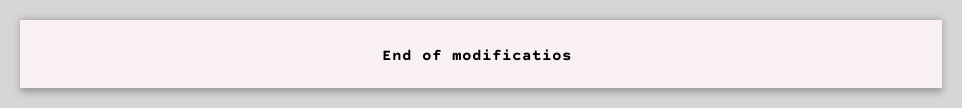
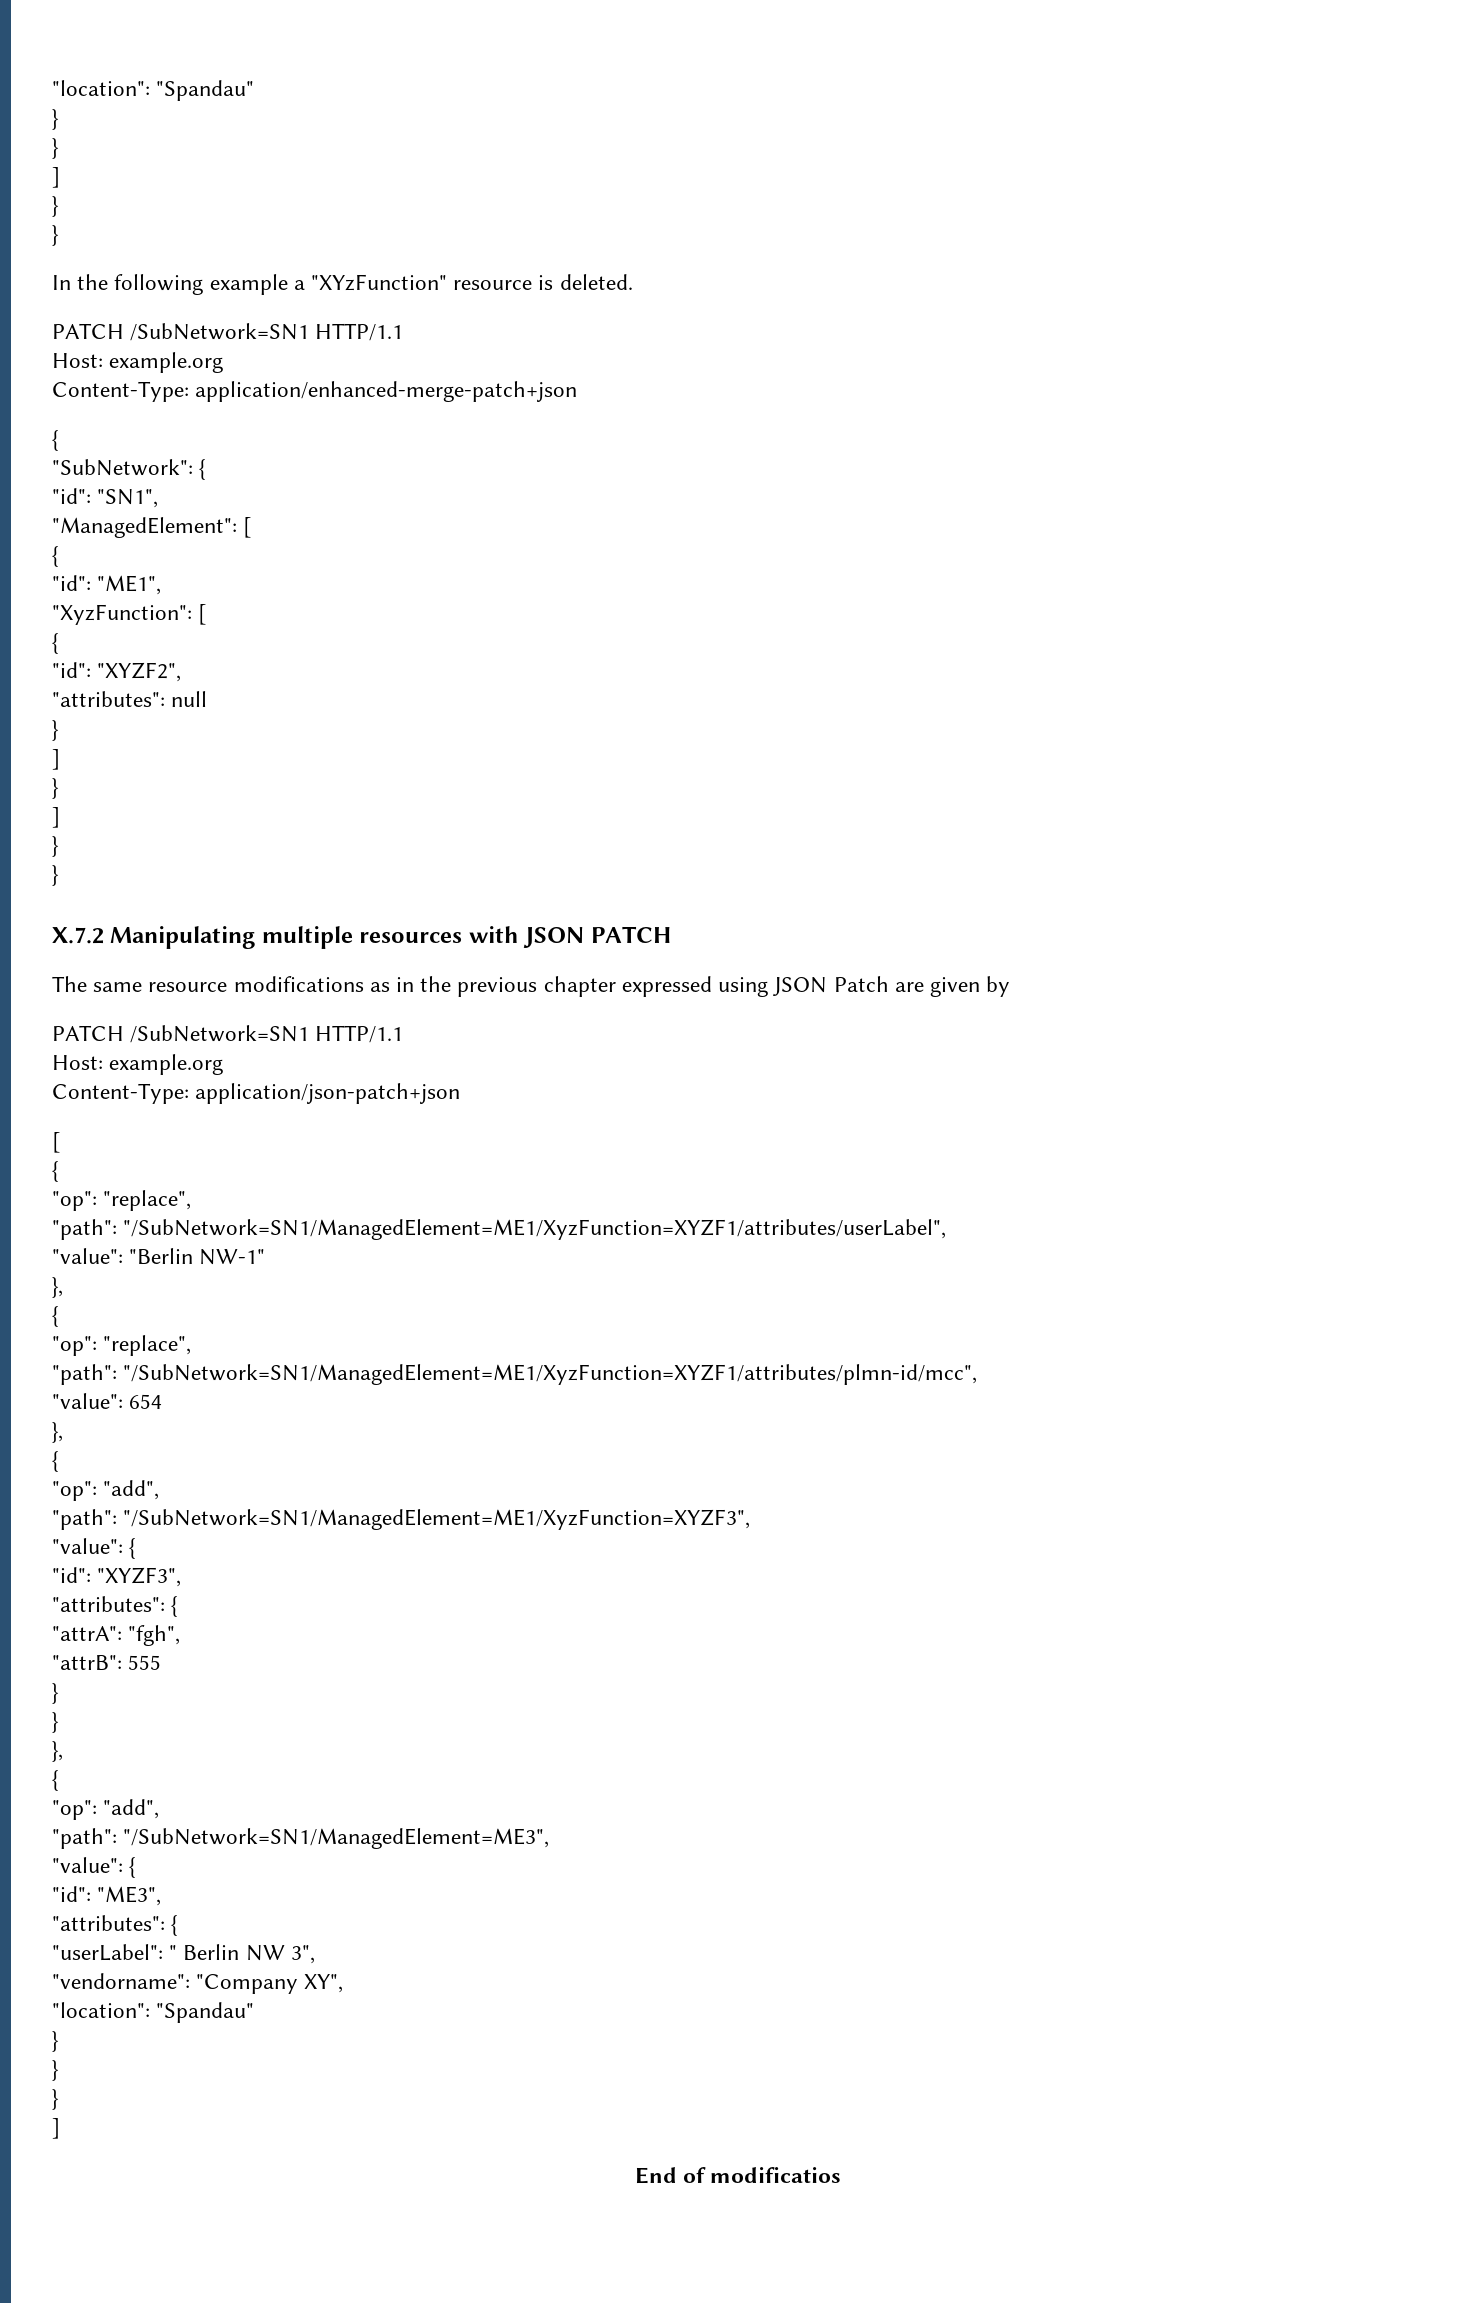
(381, 55) none -> [52,80,255,101] [52,109,59,130] [52,138,59,159] [52,167,60,188] [52,196,59,217] [52,225,59,246] [52,274,633,295] [52,323,404,341] [52,352,224,373] [52,381,578,402] [52,430,59,451] [52,459,207,480] [52,488,159,508] [52,517,252,538] [52,546,59,567] [52,575,162,595] [52,604,207,625] [52,633,59,654] [52,662,182,682] [52,691,208,707] [52,720,59,741] [52,749,60,770] [52,778,59,799] [52,807,60,828] [52,836,59,857] [52,865,59,886] [52,926,671,949] [52,976,1011,997] [52,1025,404,1043] [52,1054,224,1075] [52,1083,461,1104] [52,1132,60,1153] [52,1161,59,1182] [52,1190,192,1211] [52,1219,947,1240] [52,1248,266,1265] [52,1277,63,1298] [52,1306,59,1327] [52,1335,192,1356] [52,1364,978,1385] [52,1393,163,1409] [52,1422,63,1443] [52,1451,59,1472] [52,1480,160,1501] [52,1509,751,1530] [52,1538,137,1559] [52,1567,182,1587] [52,1596,179,1617] [52,1625,181,1646] [52,1655,162,1670] [52,1683,59,1704] [52,1712,59,1733] [52,1741,63,1762] [52,1770,59,1791] [52,1799,160,1820] [52,1828,550,1849] [52,1857,137,1878] [52,1886,162,1906] [52,1915,179,1936] [52,1944,315,1964] [52,1973,344,1994] [52,2002,255,2023] [52,2031,59,2052] [52,2060,59,2081] [52,2089,59,2110] [52,2118,60,2139] "location": "Spandau" // } // } // ] // } // } // In the following example a "XYzFunction" resource is deleted. // PATCH /SubNetwork=SN1 HTTP/1.1 // Host: example.org // Content-Type: application/enhanced-merge-patch+json // { // "SubNetwork": { // "id": "SN1", // "ManagedElement": [ // { // "id": "ME1", // "XyzFunction": [ // { // "id": "XYZF2", // "attributes": null // } // ] // } // ] // } // } // X.7.2 Manipulating multiple resources with JSON PATCH // The same resource modifications as in the previous chapter expressed using JSON Patch are given by // PATCH /SubNetwork=SN1 HTTP/1.1 // Host: example.org // Content-Type: application/json-patch+json // [ // { // "op": "replace", // "path": "/SubNetwork=SN1/ManagedElement=ME1/XyzFunction=XYZF1/attributes/userLabel", // "value": "Berlin NW-1" // }, // { // "op": "replace", // "path": "/SubNetwork=SN1/ManagedElement=ME1/XyzFunction=XYZF1/attributes/plmn-id/mcc", // "value": 654 // }, // { // "op": "add", // "path": "/SubNetwork=SN1/ManagedElement=ME1/XyzFunction=XYZF3", // "value": { // "id": "XYZF3", // "attributes": { // "attrA": "fgh", // "attrB": 555 // } // } // }, // { // "op": "add", // "path": "/SubNetwork=SN1/ManagedElement=ME3", // "value": { // "id": "ME3", // "attributes": { // "userLabel": " Berlin NW 3", // "vendorname": "Company XY", // "location": "Spandau" // } // } // } // ] //

